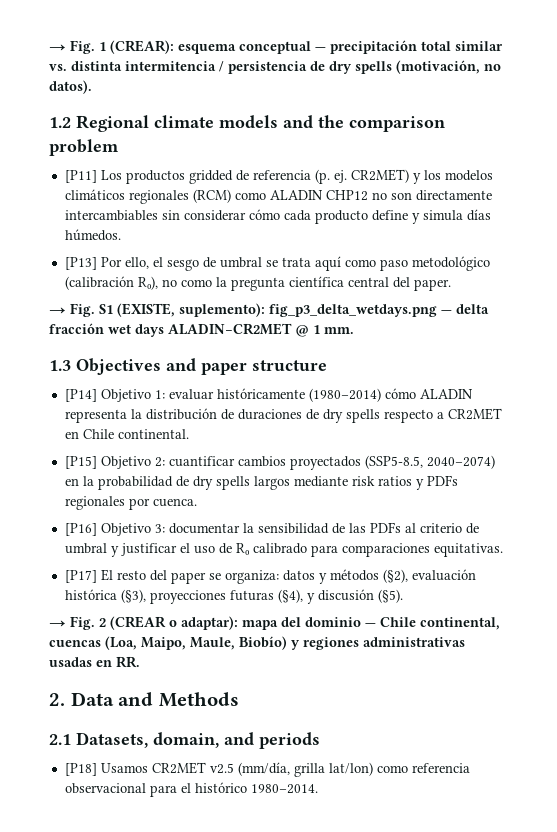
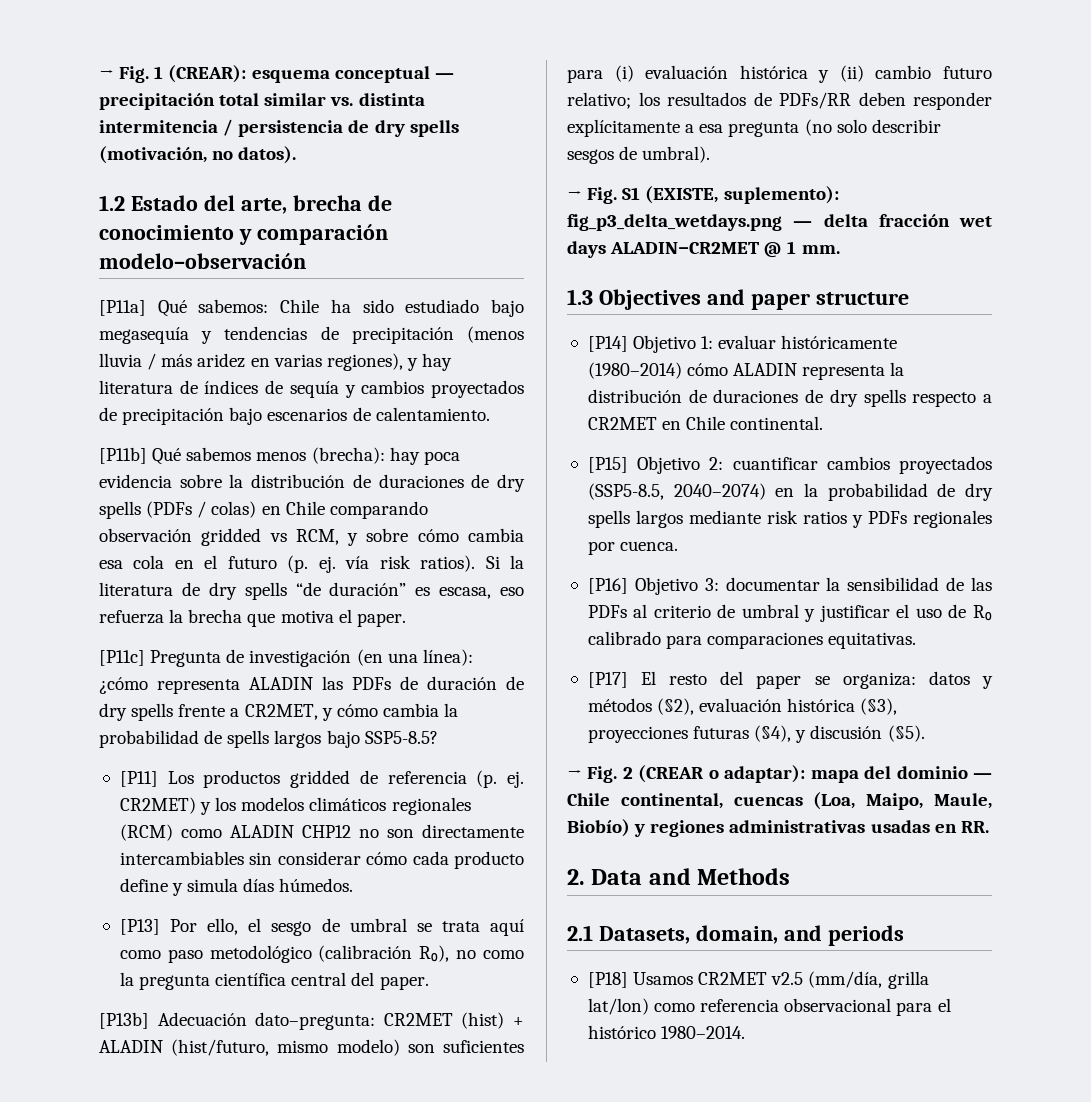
[76,115,445,132] [49,139,119,156] Regional climate models and the comparison problem -> [130,195,392,214] [99,224,388,245] [99,253,306,269] [99,299,524,317] [99,326,524,344] [99,353,453,371] [99,380,524,398] [99,407,490,425] [99,447,460,465] [99,474,525,492] [99,501,428,519] [99,528,524,546] [99,555,524,573] [99,582,524,600] [99,609,406,627] [99,649,473,667] [99,676,524,694] [99,703,459,721] [99,730,438,748] Estado del arte, brecha de conocimiento y comparación modelo–observación // [P11a] Qué sabemos: Chile ha sido estudiado bajo megasequía y tendencias de precipitación (menos lluvia / más aridez en varias regiones), y hay literatura de índices de sequía y cambios proyectados de precipitación bajo escenarios de calentamiento. // [P11b] Qué sabemos menos (brecha): hay poca evidencia sobre la distribución de duraciones de dry spells (PDFs / colas) en Chile comparando observación gridded vs RCM, y sobre cómo cambia esa cola en el futuro (p. ej. vía risk ratios). Si la literatura de dry spells “de duración” es escasa, eso refuerza la brecha que motiva el paper. // [P11c] Pregunta de investigación (en una línea): ¿cómo representa ALADIN las PDFs de duración de dry spells frente a CR2MET, y cómo cambia la probabilidad de spells largos bajo SSP5-8.5?
(451, 285) none -> [99,1012,525,1030] [99,1039,524,1056] [567,65,992,83] [567,92,992,110] [567,119,941,137] [567,146,711,164] // [P13b] Adecuación dato–pregunta: CR2MET (hist) + ALADIN (hist/futuro, mismo modelo) son suficientes para (i) evaluación histórica y (ii) cambio futuro relativo; los resultados de PDFs/RR deben responder explícitamente a esa pregunta (no solo describir sesgos de umbral).

